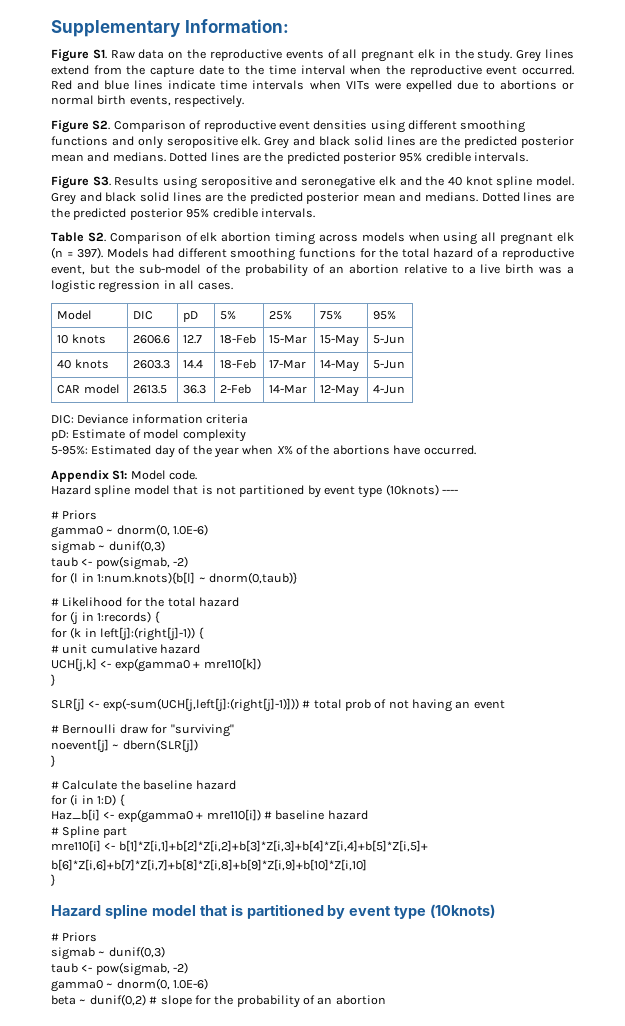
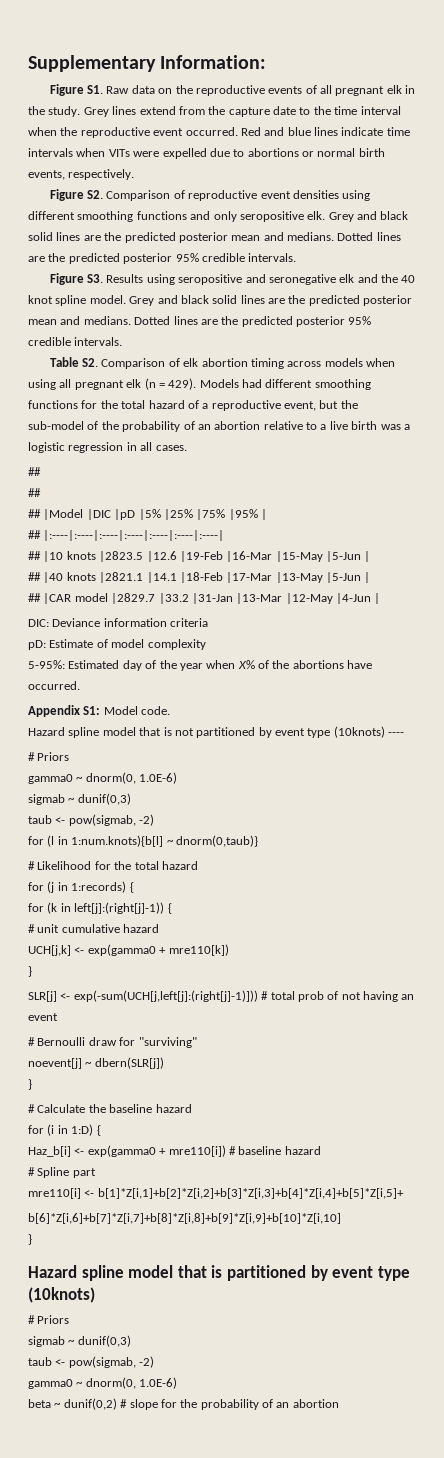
[77,247,104,259] 397). -> [168,378,197,390] 429).
[57,310,93,320] [133,311,154,320] [183,311,199,322] [220,311,237,320] [269,311,293,320] [320,311,343,320] [373,311,397,320] [57,334,106,344] [133,335,171,344] [183,335,203,344] [220,334,257,344] [269,335,308,344] [320,335,360,347] [373,335,406,344] [57,359,109,369] [133,360,171,369] [183,360,204,369] [220,359,257,369] [269,360,307,369] [320,360,360,372] [373,360,406,369] [57,384,120,394] [133,385,168,394] [183,385,207,394] [220,384,252,394] [269,385,308,394] [320,385,360,397] [373,385,406,394] // Model | DIC | pD | 5% | 25% | 75% | 95% // 10 knots | 2606.6 | 12.7 | 18-Feb | 15-Mar | 15-May | 5-Jun // 40 knots | 2603.3 | 14.4 | 18-Feb | 17-Mar | 14-May | 5-Jun // CAR model | 2613.5 | 36.3 | 2-Feb | 14-Mar | 12-May | 4-Jun -> [28,467,41,476] [28,488,41,497] [28,509,267,520] [28,530,225,541] [28,551,371,562] [28,572,371,583] [28,593,381,604] // ## // ## // ## |Model |DIC |pD |5% |25% |75% |95% | // ## |:----|:----|:----|:----|:----|:----|:----| // ## |10 knots |2823.5 |12.6 |19-Feb |16-Mar |15-May |5-Jun | // ## |40 knots |2821.1 |14.1 |18-Feb |17-Mar |13-May |5-Jun | // ## |CAR model |2829.7 |33.2 |31-Jan |13-Mar |12-May |4-Jun |

